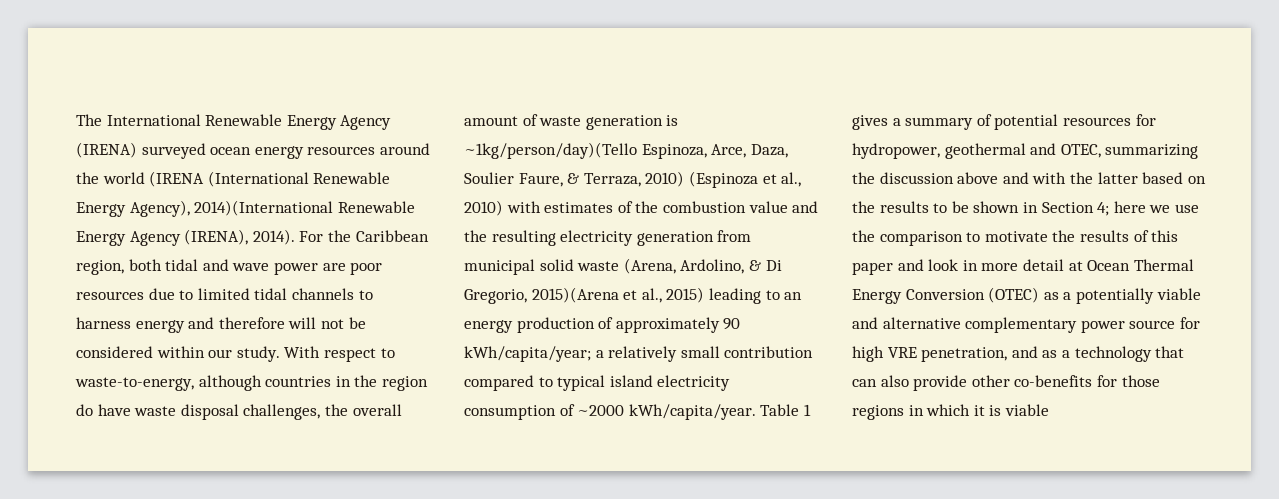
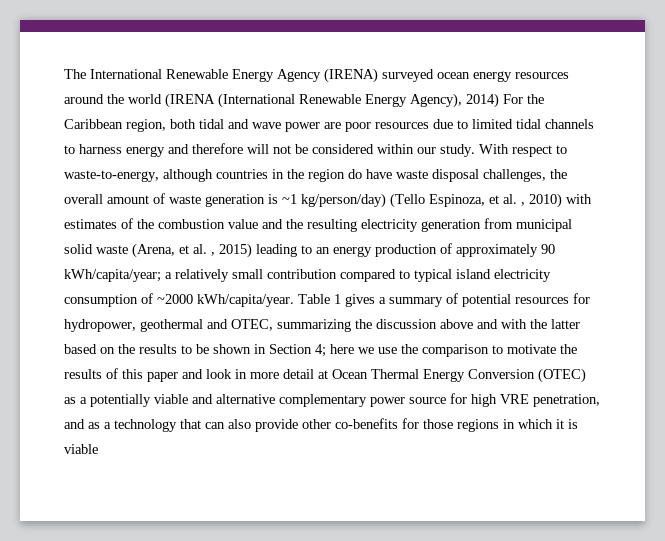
[194,200,415,216] [76,229,295,246] 2014)(International Renewable Energy Agency (IRENA), 2014). -> [466,93,499,108] 2014)
[464,142,788,159] [464,171,802,188] ~1kg/person/day)(Tello Espinoza, Arce, Daza, Soulier Faure, & Terraza, 2010) (Espinoza et al., -> [282,193,525,208] ~1 kg/person/day) (Tello Espinoza, et al. ,
[680,259,782,274] [464,287,662,304] Ardolino, & Di Gregorio, 2015)(Arena et al., -> [179,244,215,256] et al. ,

